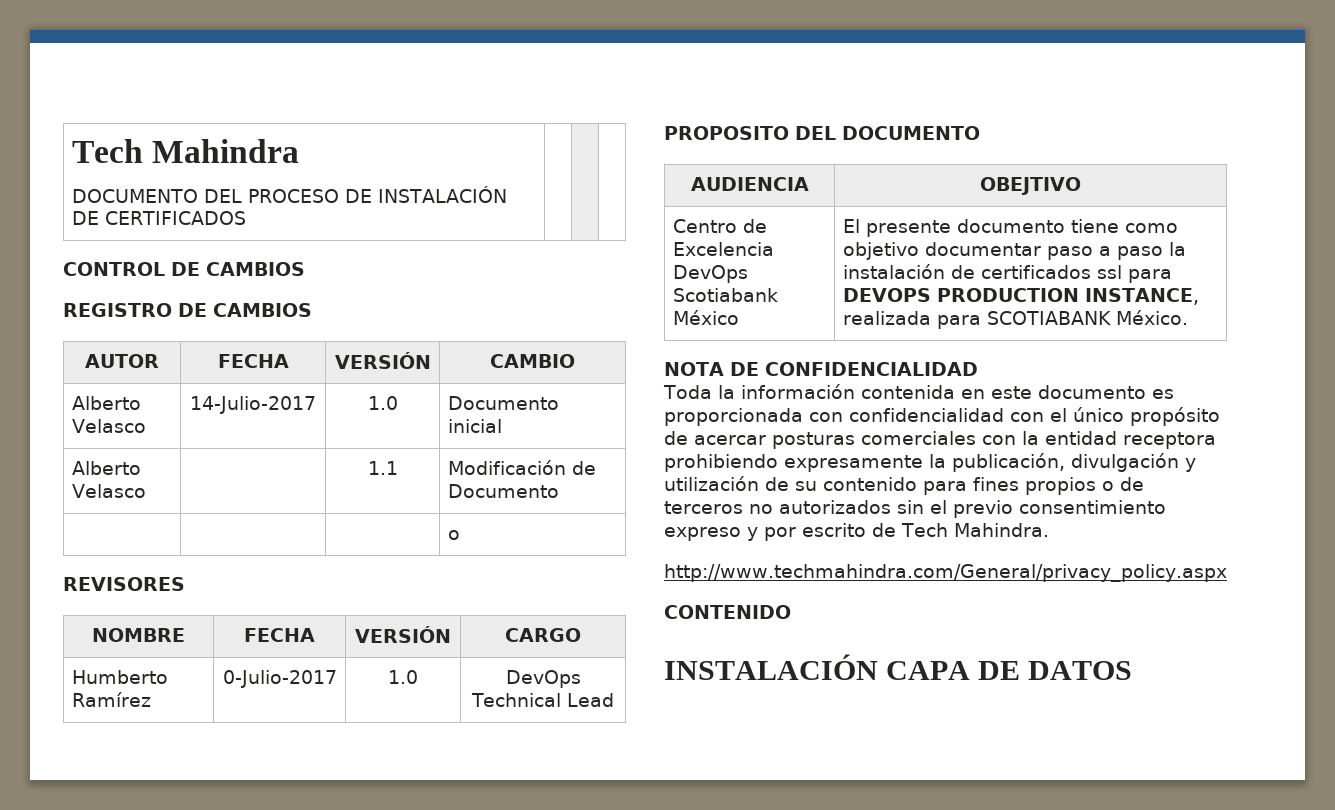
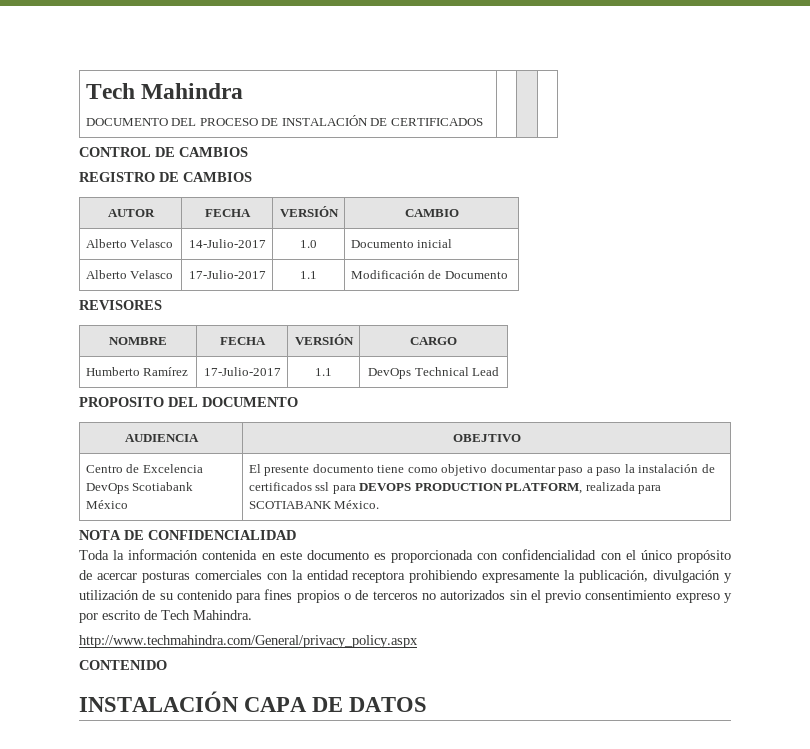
(146, 491) none -> [188,270,266,279] 17-Julio-2017
[447,530,460,540] // | | | o -> (508, 275) none
[222,670,337,688] [388,670,418,684] 0-Julio-2017 | 1.0 -> [203,367,281,376] [315,368,332,376] 17-Julio-2017 | 1.1
[1084,288,1199,305] INSTANCE, -> [505,483,583,494] PLATFORM,

